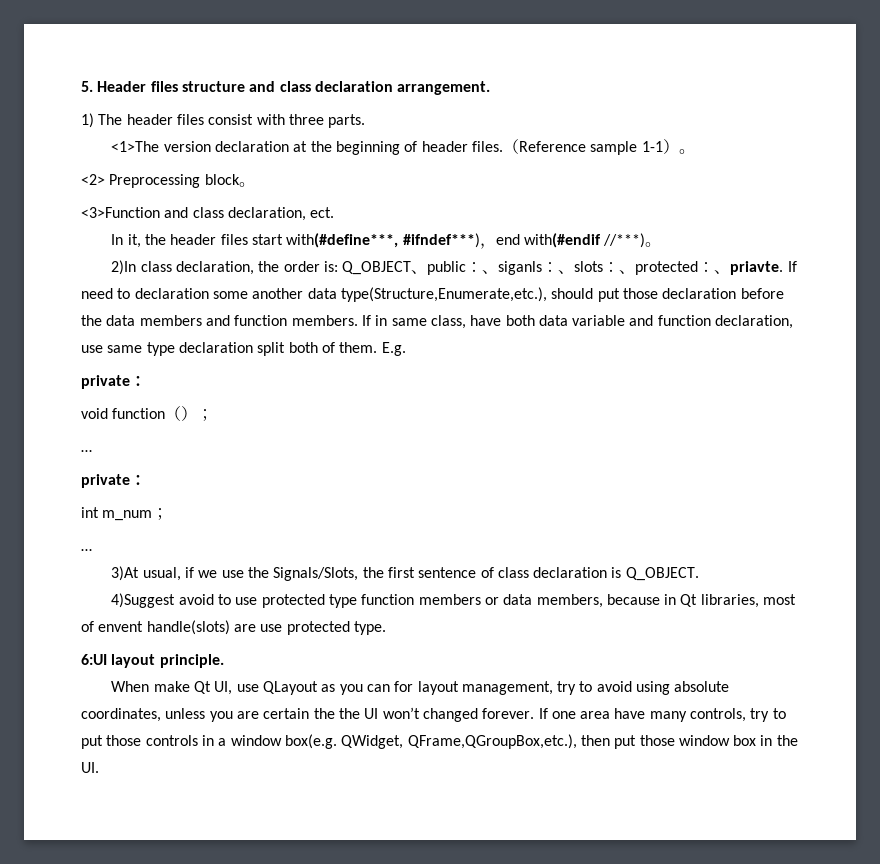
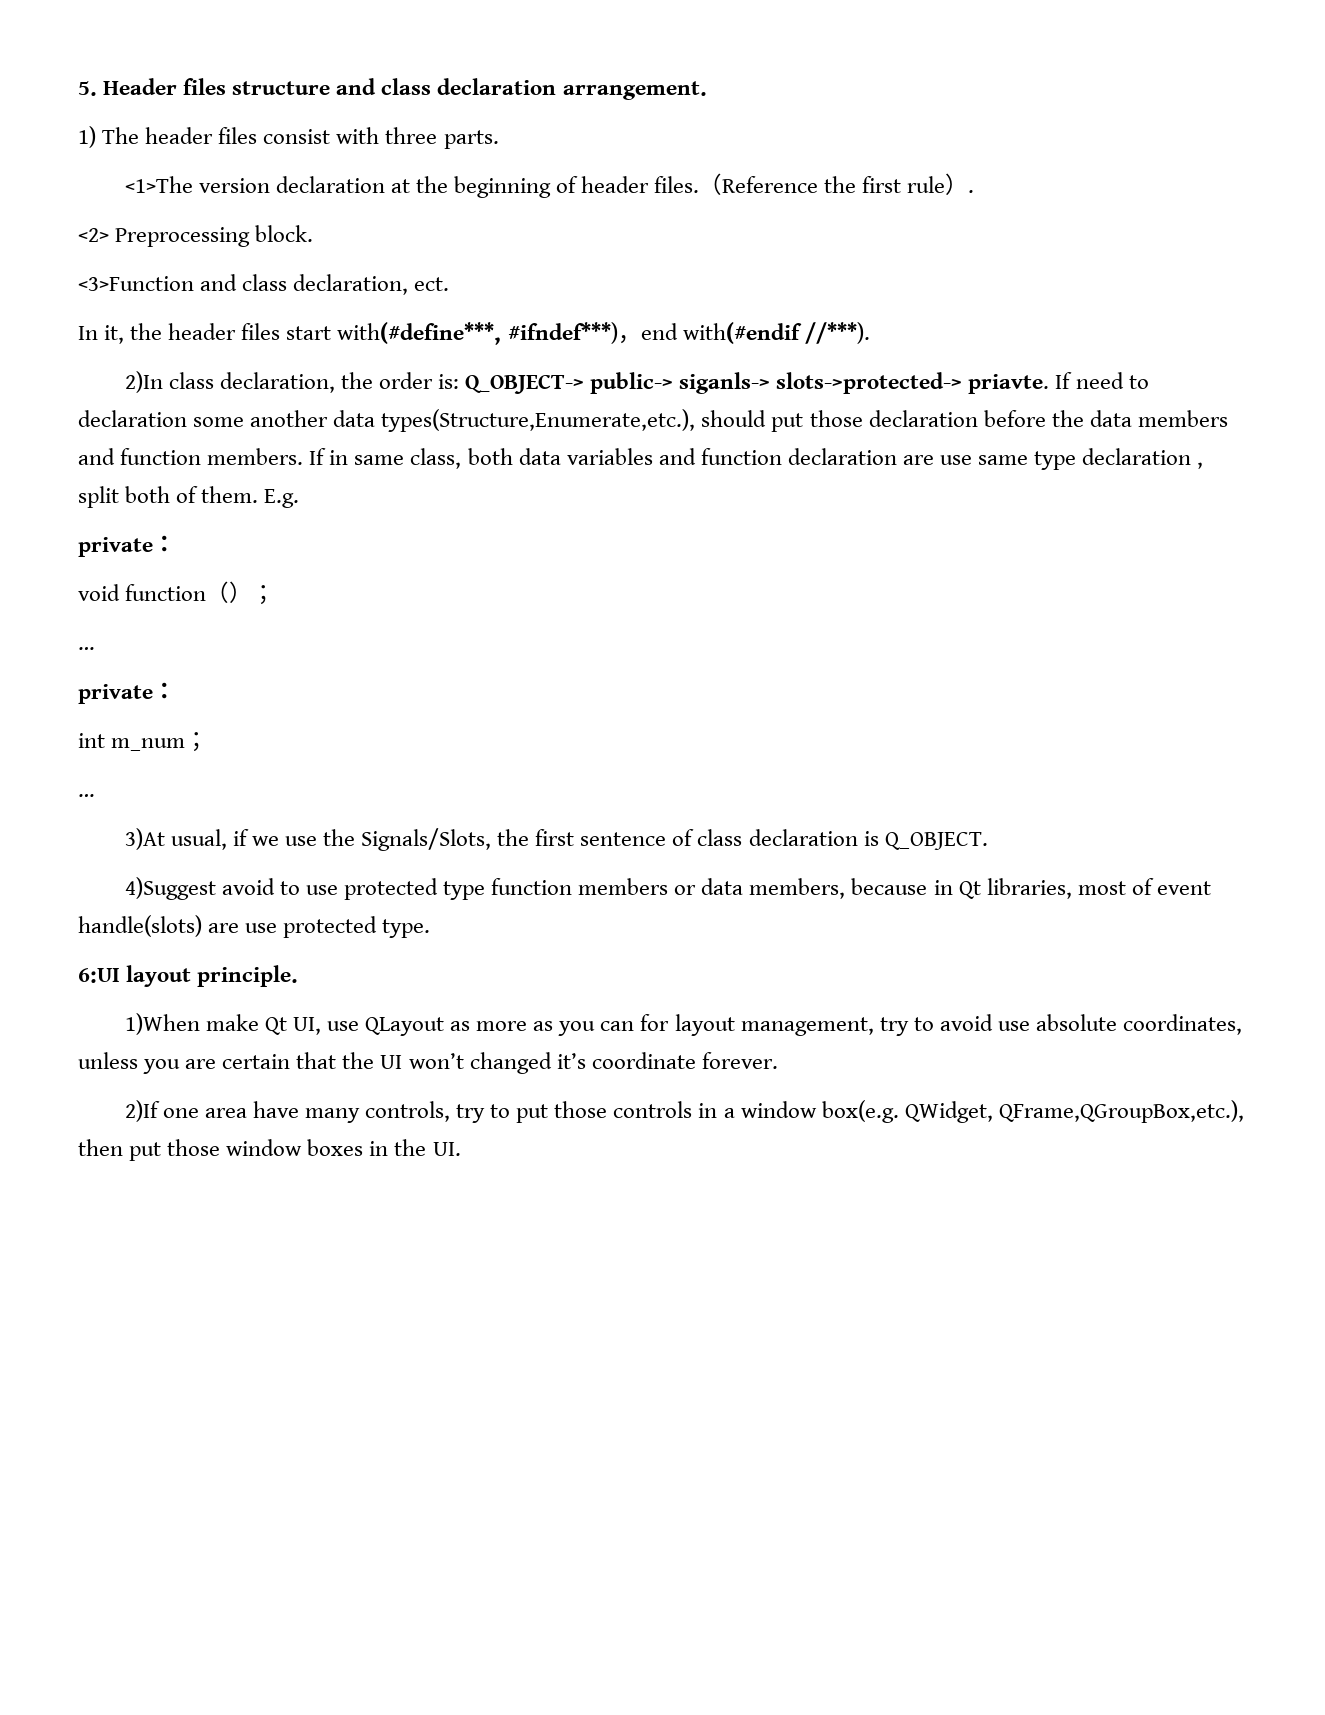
[590,139,695,155] sample 1-1）。 -> [824,173,975,195] the first rule）.
[204,174,255,187] block。 -> [255,225,314,242] block.
[603,233,662,248] //***)。 -> [804,322,870,344] //***).
[342,261,731,275] Q_OBJECT、public：、siganls：、slots：、protected：、 -> [465,372,963,394] Q_OBJECT-> public-> siganls-> slots->protected->
[340,287,547,302] type(Structure,Enumerate,etc.), -> [381,409,696,432] types(Structure,Enumerate,etc.),
[470,315,502,326] have -> (462, 458) none
[572,315,794,329] variable and function declaration, -> [566,448,934,465] variables and function declaration are
(253, 347) none -> [1197,462,1204,469] ,
[98,621,144,632] envent -> [1156,881,1211,895] event
[111,681,150,692] When -> [124,1013,200,1035] 1)When
(336, 688) none -> [476,1021,554,1031] more as
[636,681,671,695] using -> [997,1021,1030,1031] use
[313,708,335,719] the -> [296,1052,337,1069] that
(478, 715) none -> [556,1052,696,1069] it’s coordinate
[538,708,548,719] If -> [124,1100,160,1122] // 2)If
[733,735,757,746] box -> [307,1139,364,1156] boxes

